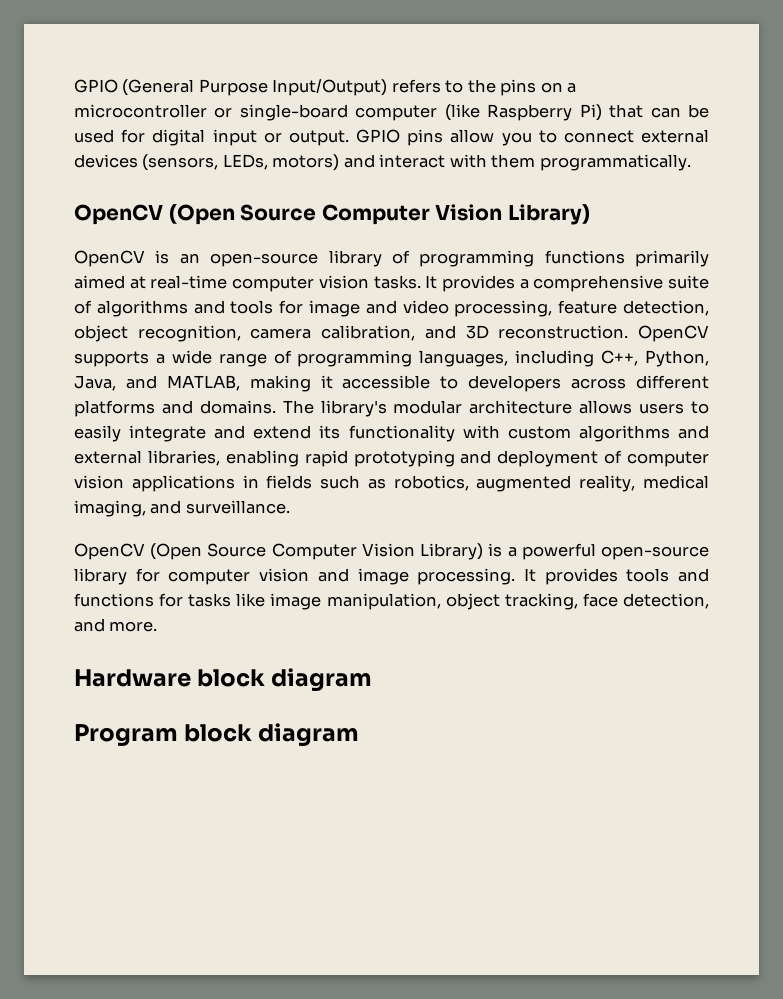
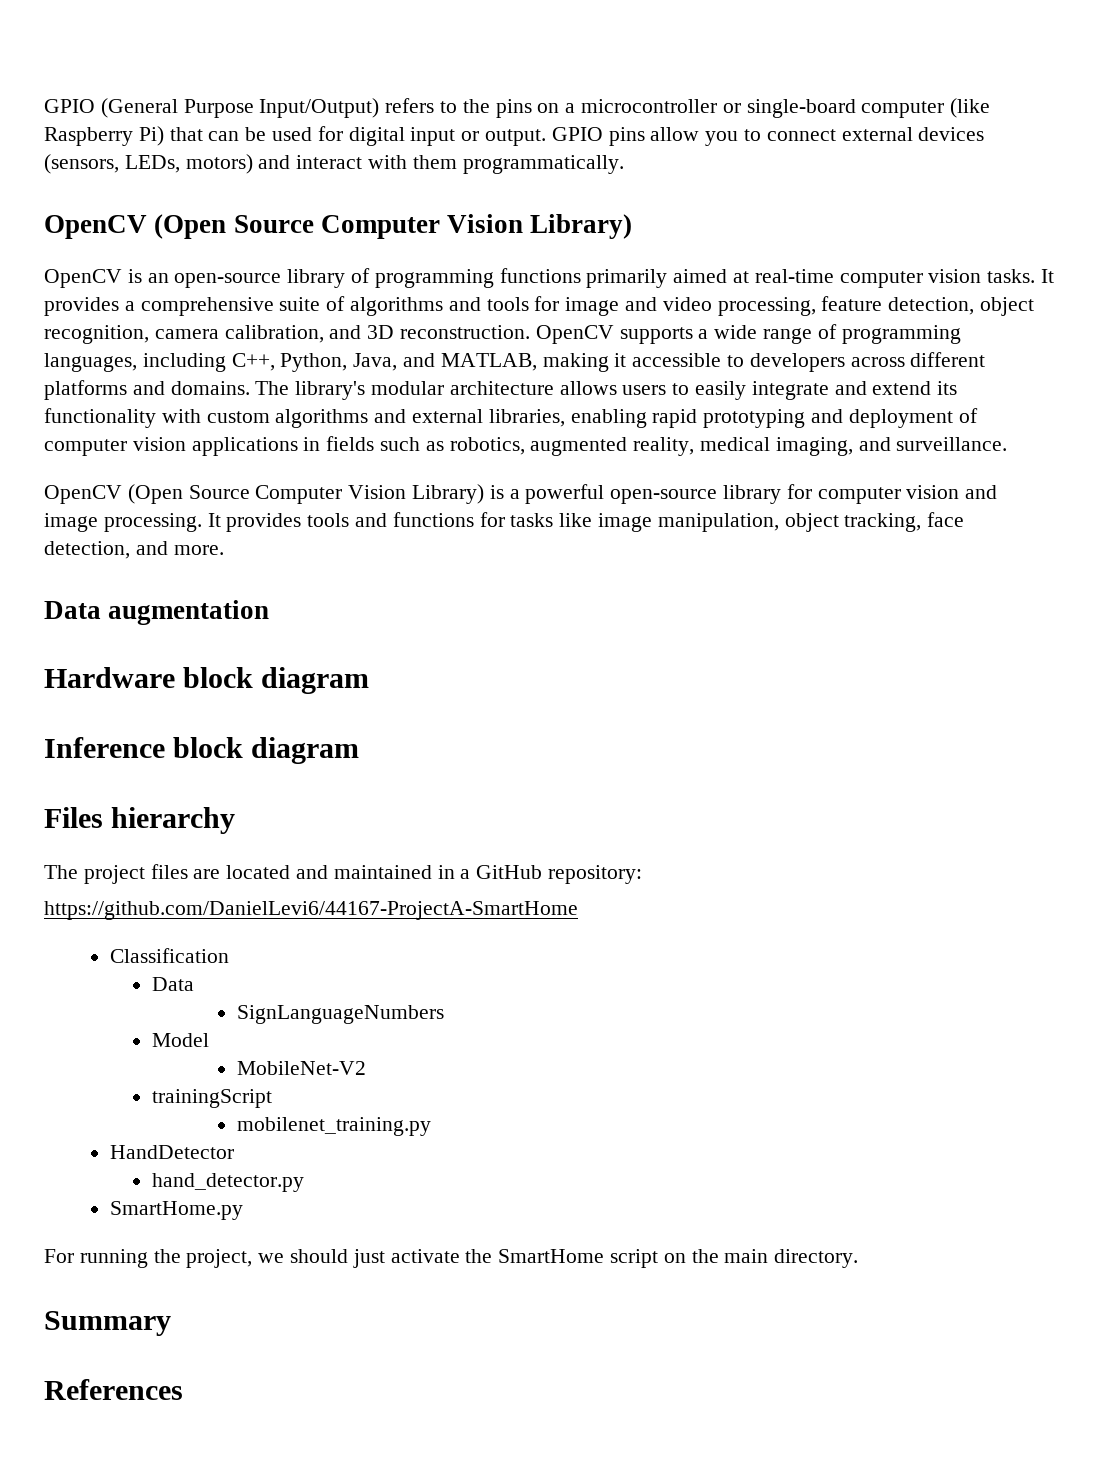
(158, 626) none -> [44,600,270,625] // Data augmentation
[74,723,360,747] Program block diagram -> [44,737,360,764] [44,807,236,834] [44,864,643,884] [44,901,578,920] [109,948,229,963] [152,977,195,991] [237,1005,445,1024] [152,1033,210,1047] [237,1061,367,1075] [152,1089,273,1108] [237,1117,432,1136] [109,1145,234,1159] [152,1173,305,1192] [109,1201,243,1220] [44,1249,859,1268] [44,1311,171,1336] [44,1379,183,1400] Inference block diagram // Files hierarchy // The project files are located and maintained in a GitHub repository: // https://github.com/DanielLevi6/44167-ProjectA-SmartHome // Classification // Data // SignLanguageNumbers // Model // MobileNet-V2 // trainingScript // mobilenet_training.py // HandDetector // hand_detector.py // SmartHome.py // For running the project, we should just activate the SmartHome script on the main directory. // Summary // References

